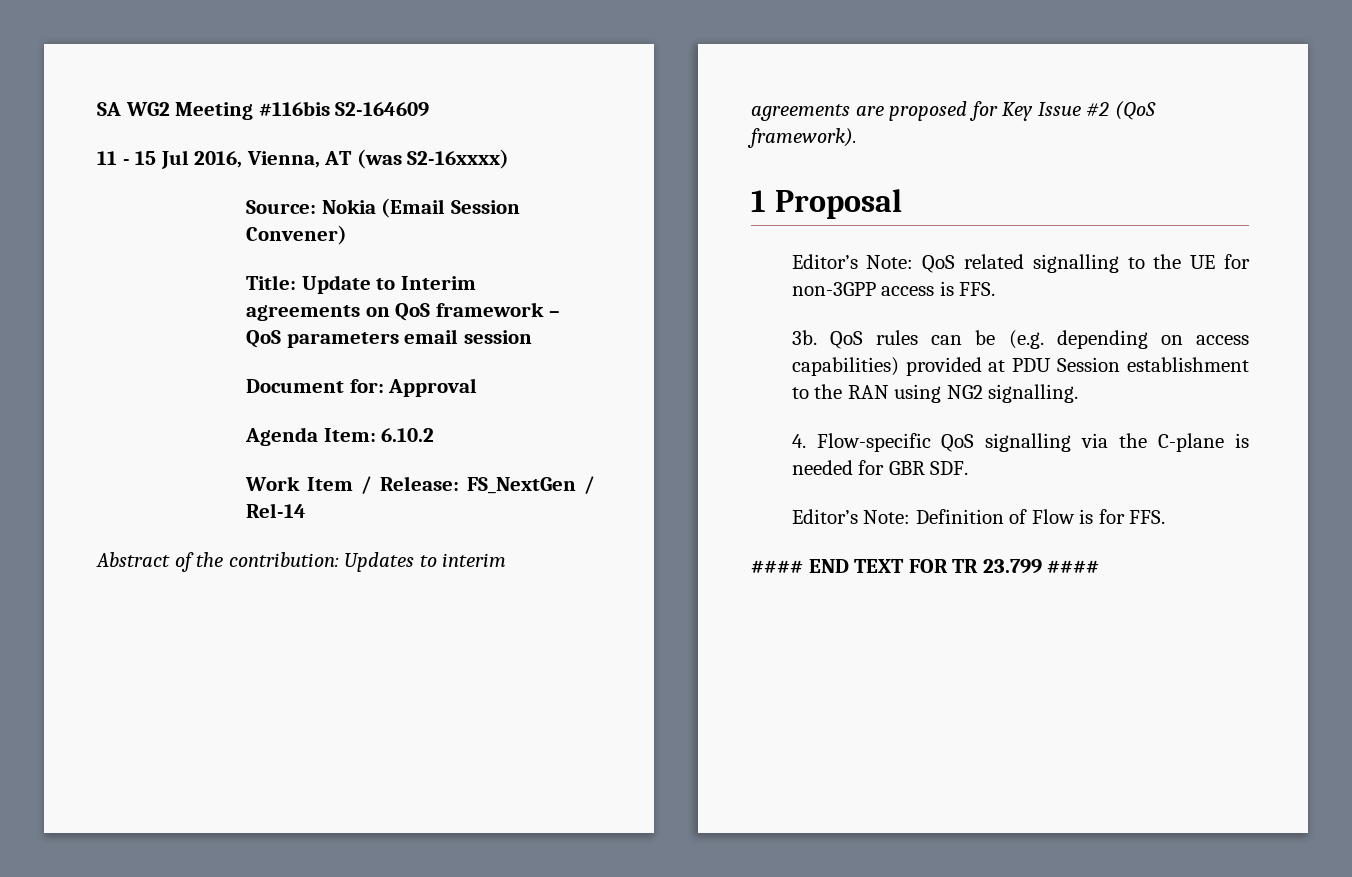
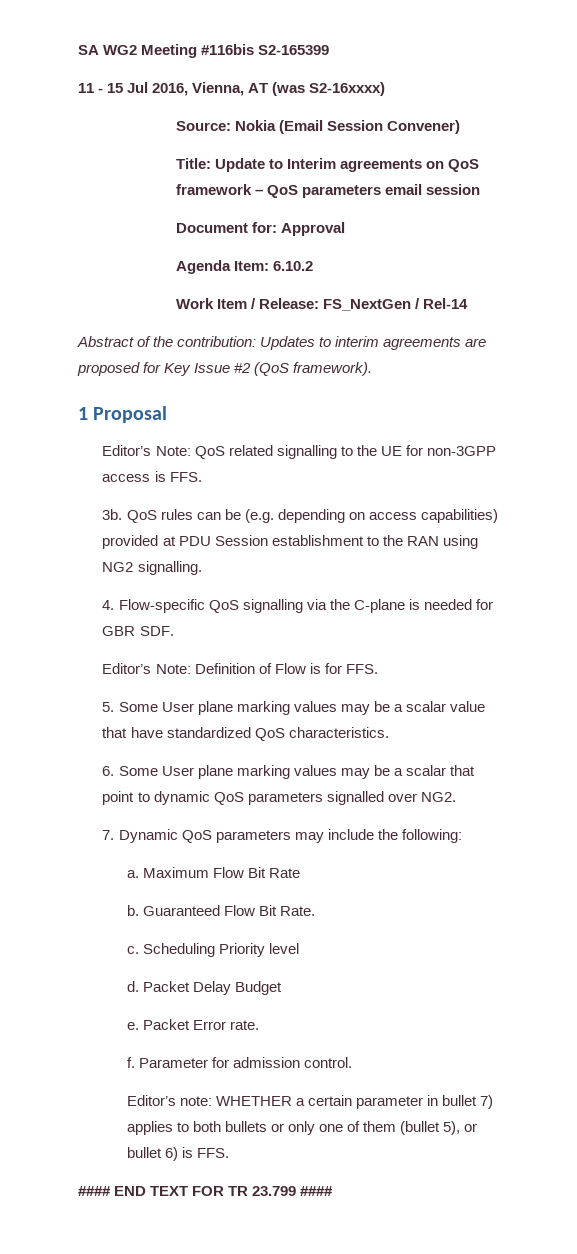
[335,102,430,117] S2-164609 -> [258,45,330,55] S2-165399
(1166, 517) none -> [102,701,485,715] [102,727,389,741] [102,765,475,779] [102,791,456,805] [102,829,462,843] [126,867,301,878] [126,905,316,916] [126,943,300,957] [126,981,283,995] [126,1019,260,1030] [126,1057,353,1068] [126,1095,494,1109] [126,1121,478,1135] [126,1147,230,1161] // 5. Some User plane marking values may be a scalar value that have standardized QoS characteristics. // 6. Some User plane marking values may be a scalar that point to dynamic QoS parameters signalled over NG2. // 7. Dynamic QoS parameters may include the following: // a. Maximum Flow Bit Rate // b. Guaranteed Flow Bit Rate. // c. Scheduling Priority level // d. Packet Delay Budget // e. Packet Error rate. // f. Parameter for admission control. // Editor’s note: WHETHER a certain parameter in bullet 7) applies to both bullets or only one of them (bullet 5), or bullet 6) is FFS.

